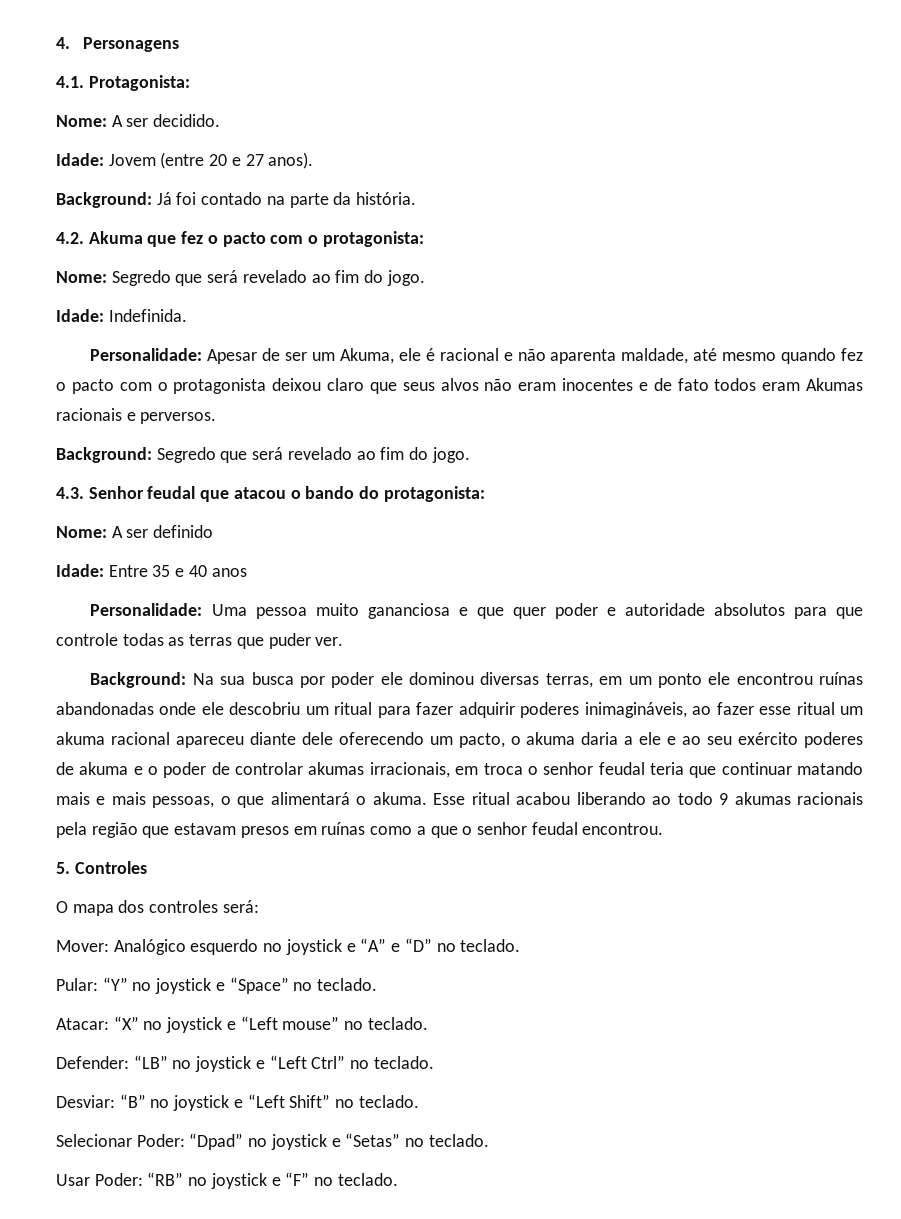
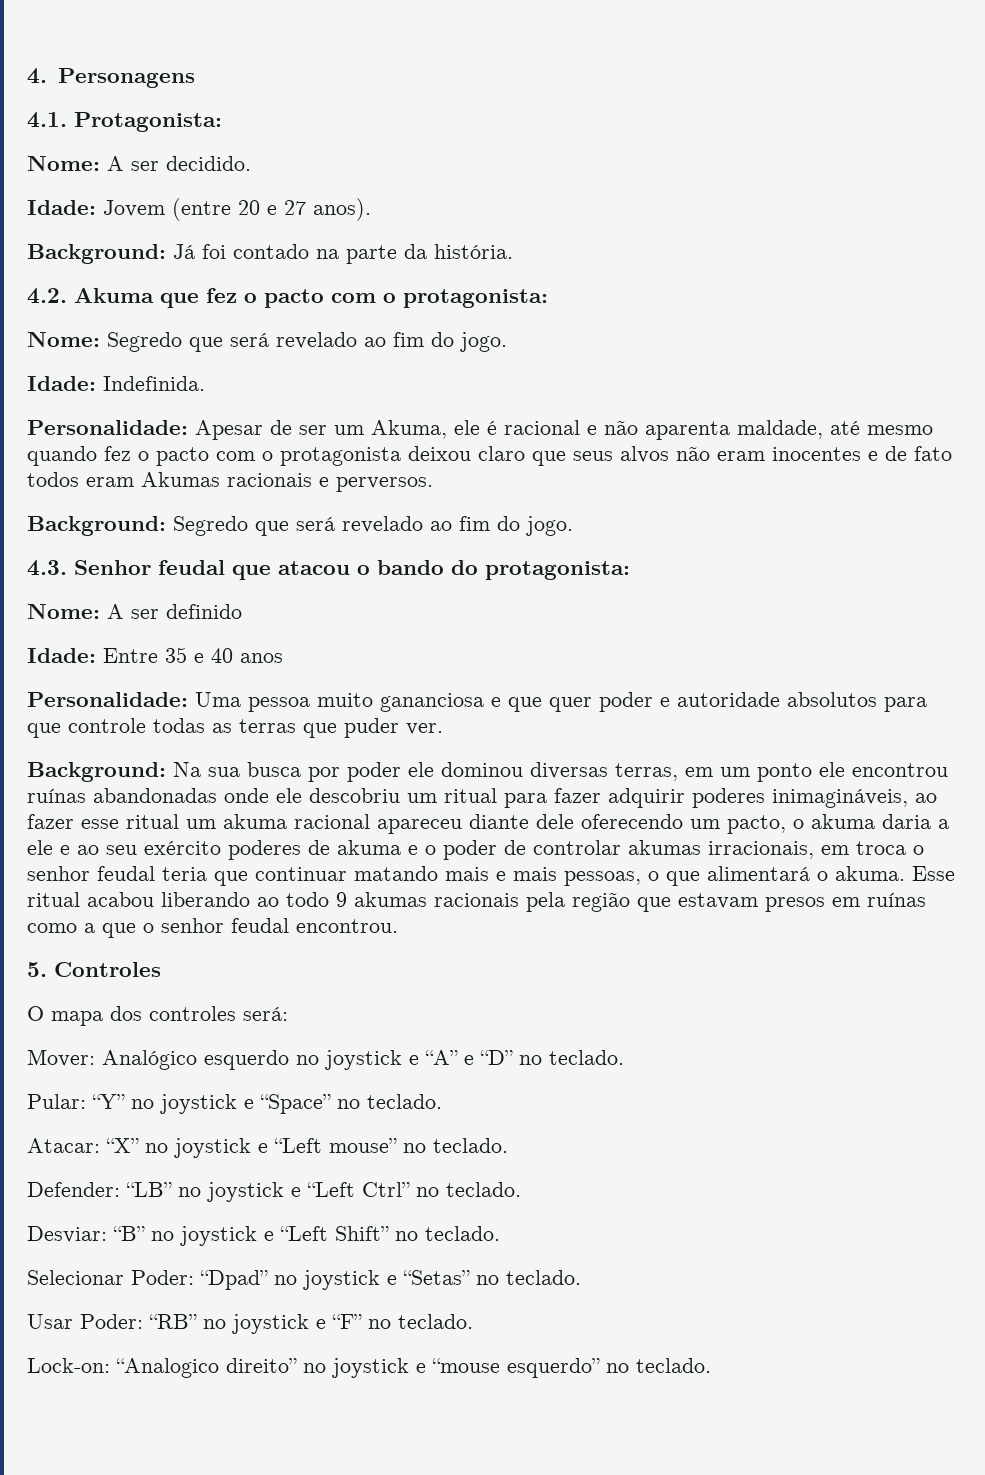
(398, 1179) none -> [27,1358,711,1378] // Lock-on: “Analogico direito” no joystick e “mouse esquerdo” no teclado.

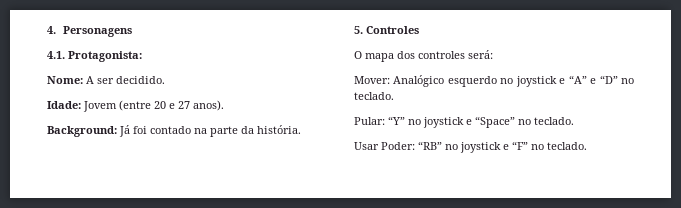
[27,288,548,308] [27,332,507,352] [27,376,205,391] [27,420,933,440] [27,446,952,466] [27,472,433,492] [27,516,573,536] [27,560,630,580] [27,604,242,619] [27,647,283,663] [27,692,927,712] [27,718,443,738] [27,762,948,782] [27,788,937,808] [27,814,949,834] [27,840,924,860] [27,866,955,886] [27,892,926,912] [27,918,398,938] // 4.2. Akuma que fez o pacto com o protagonista: // Nome: Segredo que será revelado ao fim do jogo. // Idade: Indefinida. // Personalidade: Apesar de ser um Akuma, ele é racional e não aparenta maldade, até mesmo quando fez o pacto com o protagonista deixou claro que seus alvos não eram inocentes e de fato todos eram Akumas racionais e perversos. // Background: Segredo que será revelado ao fim do jogo. // 4.3. Senhor feudal que atacou o bando do protagonista: // Nome: A ser definido // Idade: Entre 35 e 40 anos // Personalidade: Uma pessoa muito gananciosa e que quer poder e autoridade absolutos para que controle todas as terras que puder ver. // Background: Na sua busca por poder ele dominou diversas terras, em um ponto ele encontrou ruínas abandonadas onde ele descobriu um ritual para fazer adquirir poderes inimagináveis, ao fazer esse ritual um akuma racional apareceu diante dele oferecendo um pacto, o akuma daria a ele e ao seu exército poderes de akuma e o poder de controlar akumas irracionais, em troca o senhor feudal teria que continuar matando mais e mais pessoas, o que alimentará o akuma. Esse ritual acabou liberando ao todo 9 akumas racionais pela região que estavam presos em ruínas como a que o senhor feudal encontrou. -> (301, 129) none
[27,1138,508,1158] [27,1182,521,1202] [27,1226,500,1246] [27,1270,581,1290] // Atacar: “X” no joystick e “Left mouse” no teclado. // Defender: “LB” no joystick e “Left Ctrl” no teclado. // Desviar: “B” no joystick e “Left Shift” no teclado. // Selecionar Poder: “Dpad” no joystick e “Setas” no teclado. -> (574, 121) none
[27,1358,711,1378] // Lock-on: “Analogico direito” no joystick e “mouse esquerdo” no teclado. -> (587, 146) none

